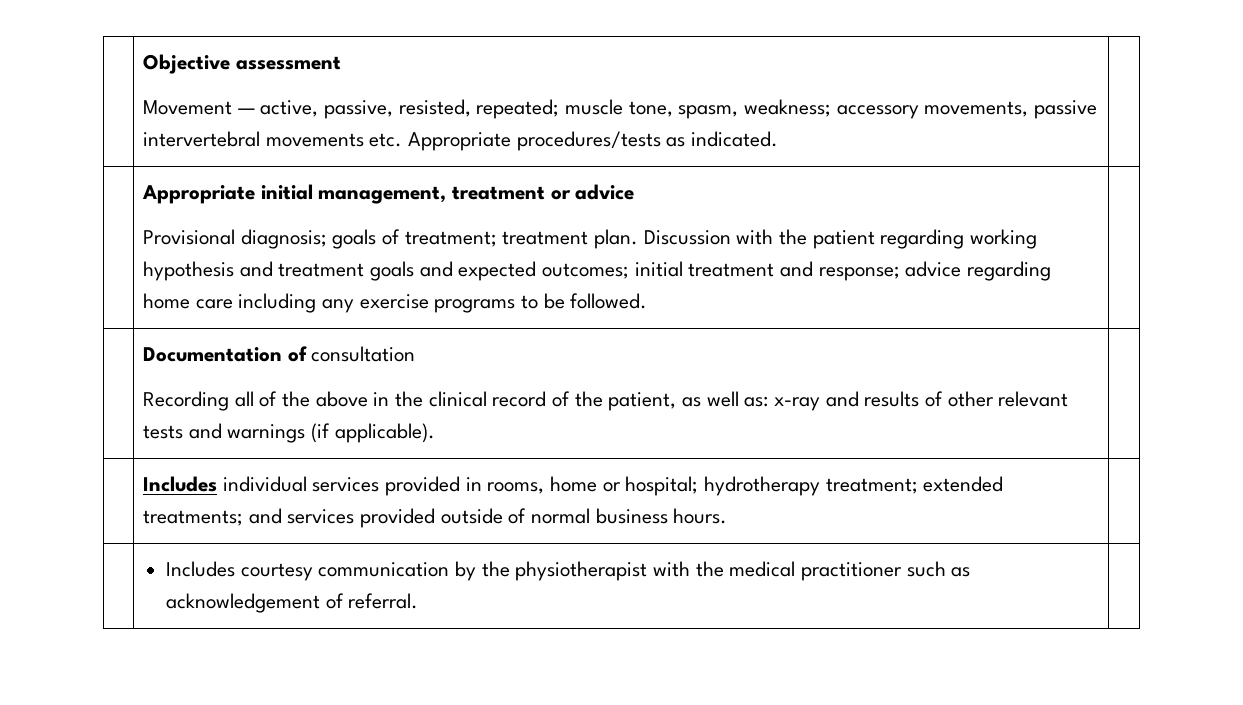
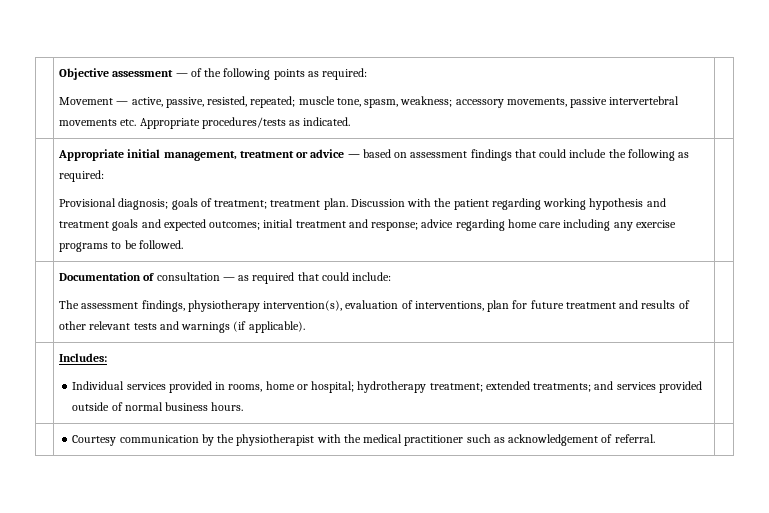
(341, 63) none -> [175,68,368,80] — of the following points as required:
(635, 192) none -> [347,149,690,161] [59,170,105,182] — based on assessment findings that could include the following as required:
[142,391,821,411] // Recording all of the above in the clinical record of the patient, as well as: x-ray -> [222,272,392,284] [59,300,616,312] — as required that could include: // The assessment findings, physiotherapy intervention(s), evaluation of interventions, plan for future treatment
[142,476,307,492] Includes individual -> [59,353,108,362] [72,381,125,390] Includes: // Individual
[166,561,313,581] Includes courtesy -> [72,435,117,446] Courtesy

